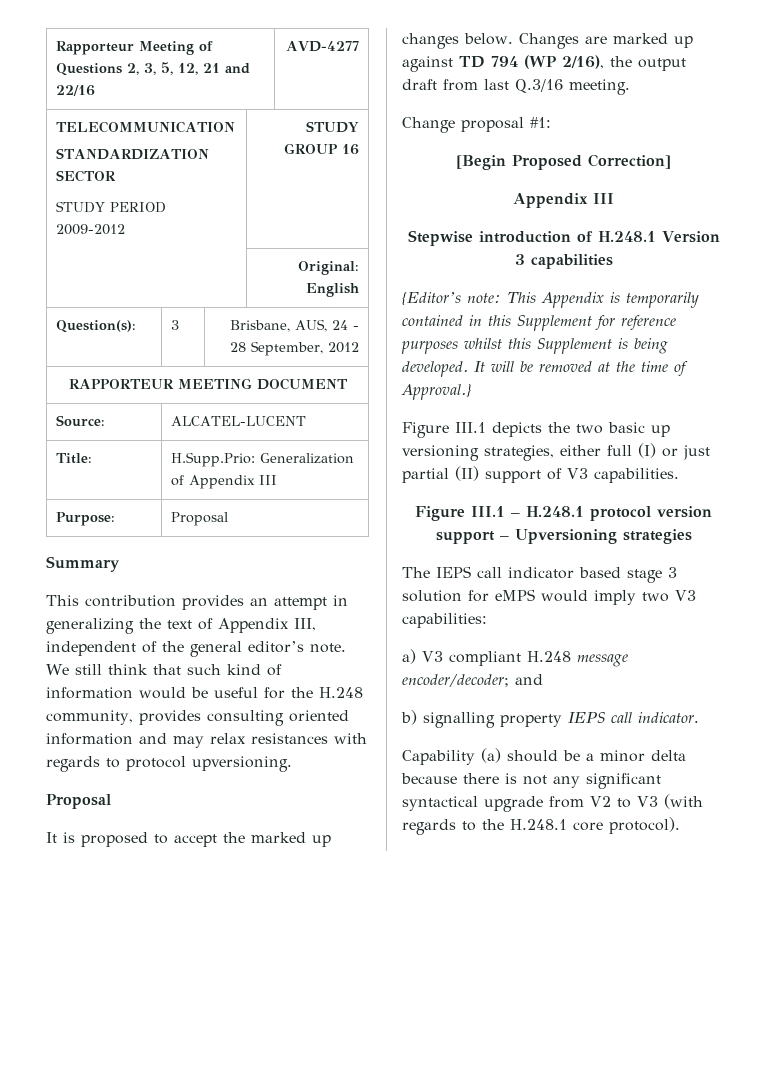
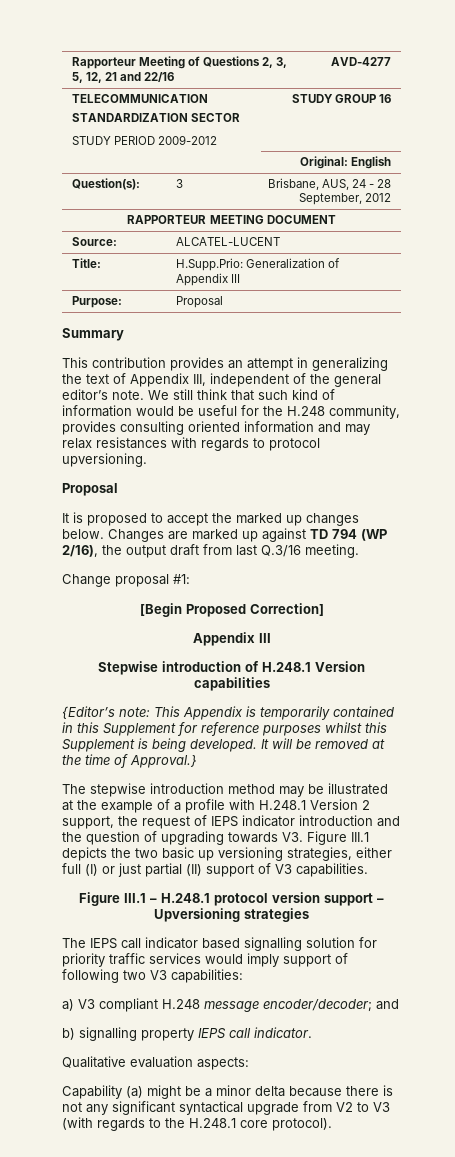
[514,254,525,265] 3 -> (365, 666) none
(471, 392) none -> [62,783,388,797] [62,799,370,813] [62,815,400,829] [62,831,303,845] The stepwise introduction method may be illustrated at the example of a profile with H.248.1 Version 2 support, the request of IEPS indicator introduction and the question of upgrading towards V3.
[627,567,677,583] [402,589,636,605] stage 3 solution for eMPS would imply -> [244,937,377,951] [62,953,348,967] [62,969,119,983] signalling solution for priority traffic services would imply support of following
(699, 717) none -> [62,1056,249,1070] // Qualitative evaluation aspects:
[507,750,558,762] should -> [147,1085,181,1099] might

